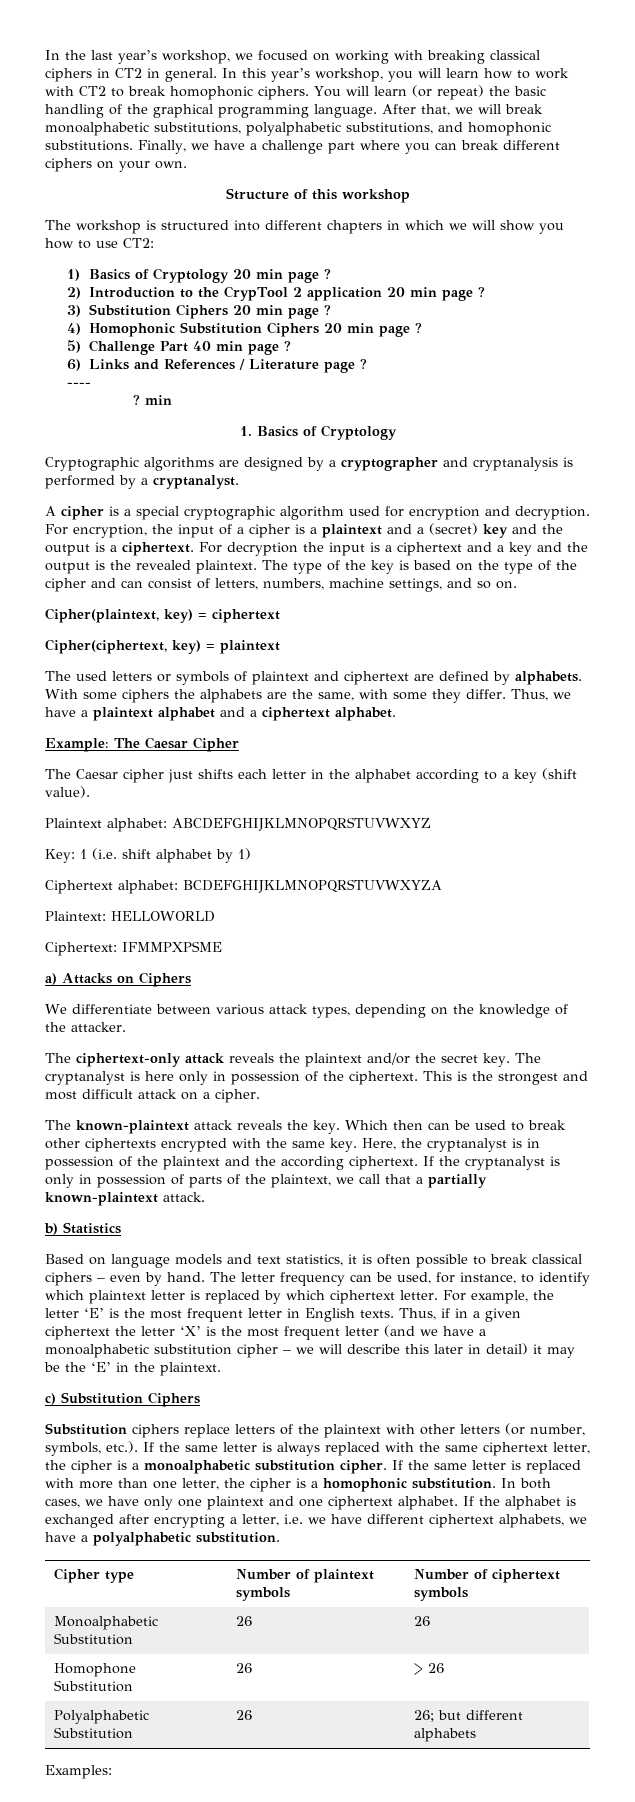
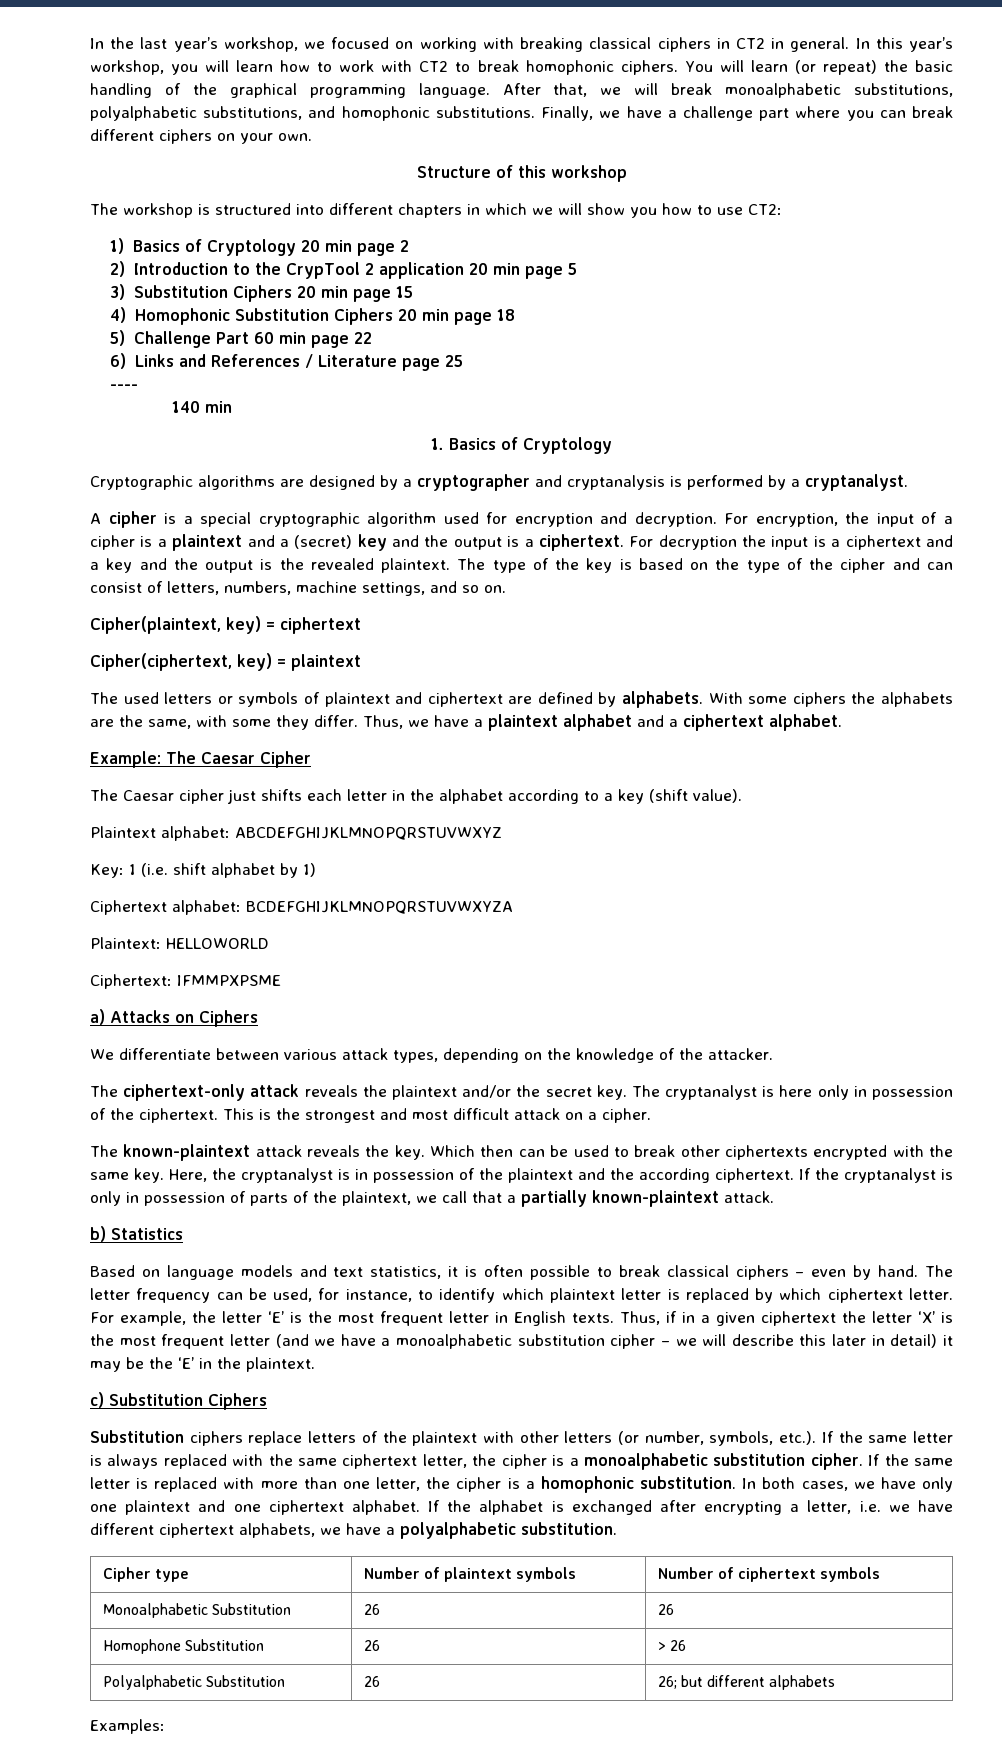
[324,269,332,279] ? -> [399,240,409,252] 2
[478,287,486,297] ? -> [567,263,577,275] 5
[324,305,332,315] ? -> [395,286,413,298] 15
[415,323,423,333] ? -> [496,309,515,321] 18
[193,341,292,355] 40 min page ? -> [253,332,372,348] 60 min page 22
[360,359,368,369] ? -> [444,355,463,367] 25
[133,395,141,405] ? -> [171,401,200,413] 140

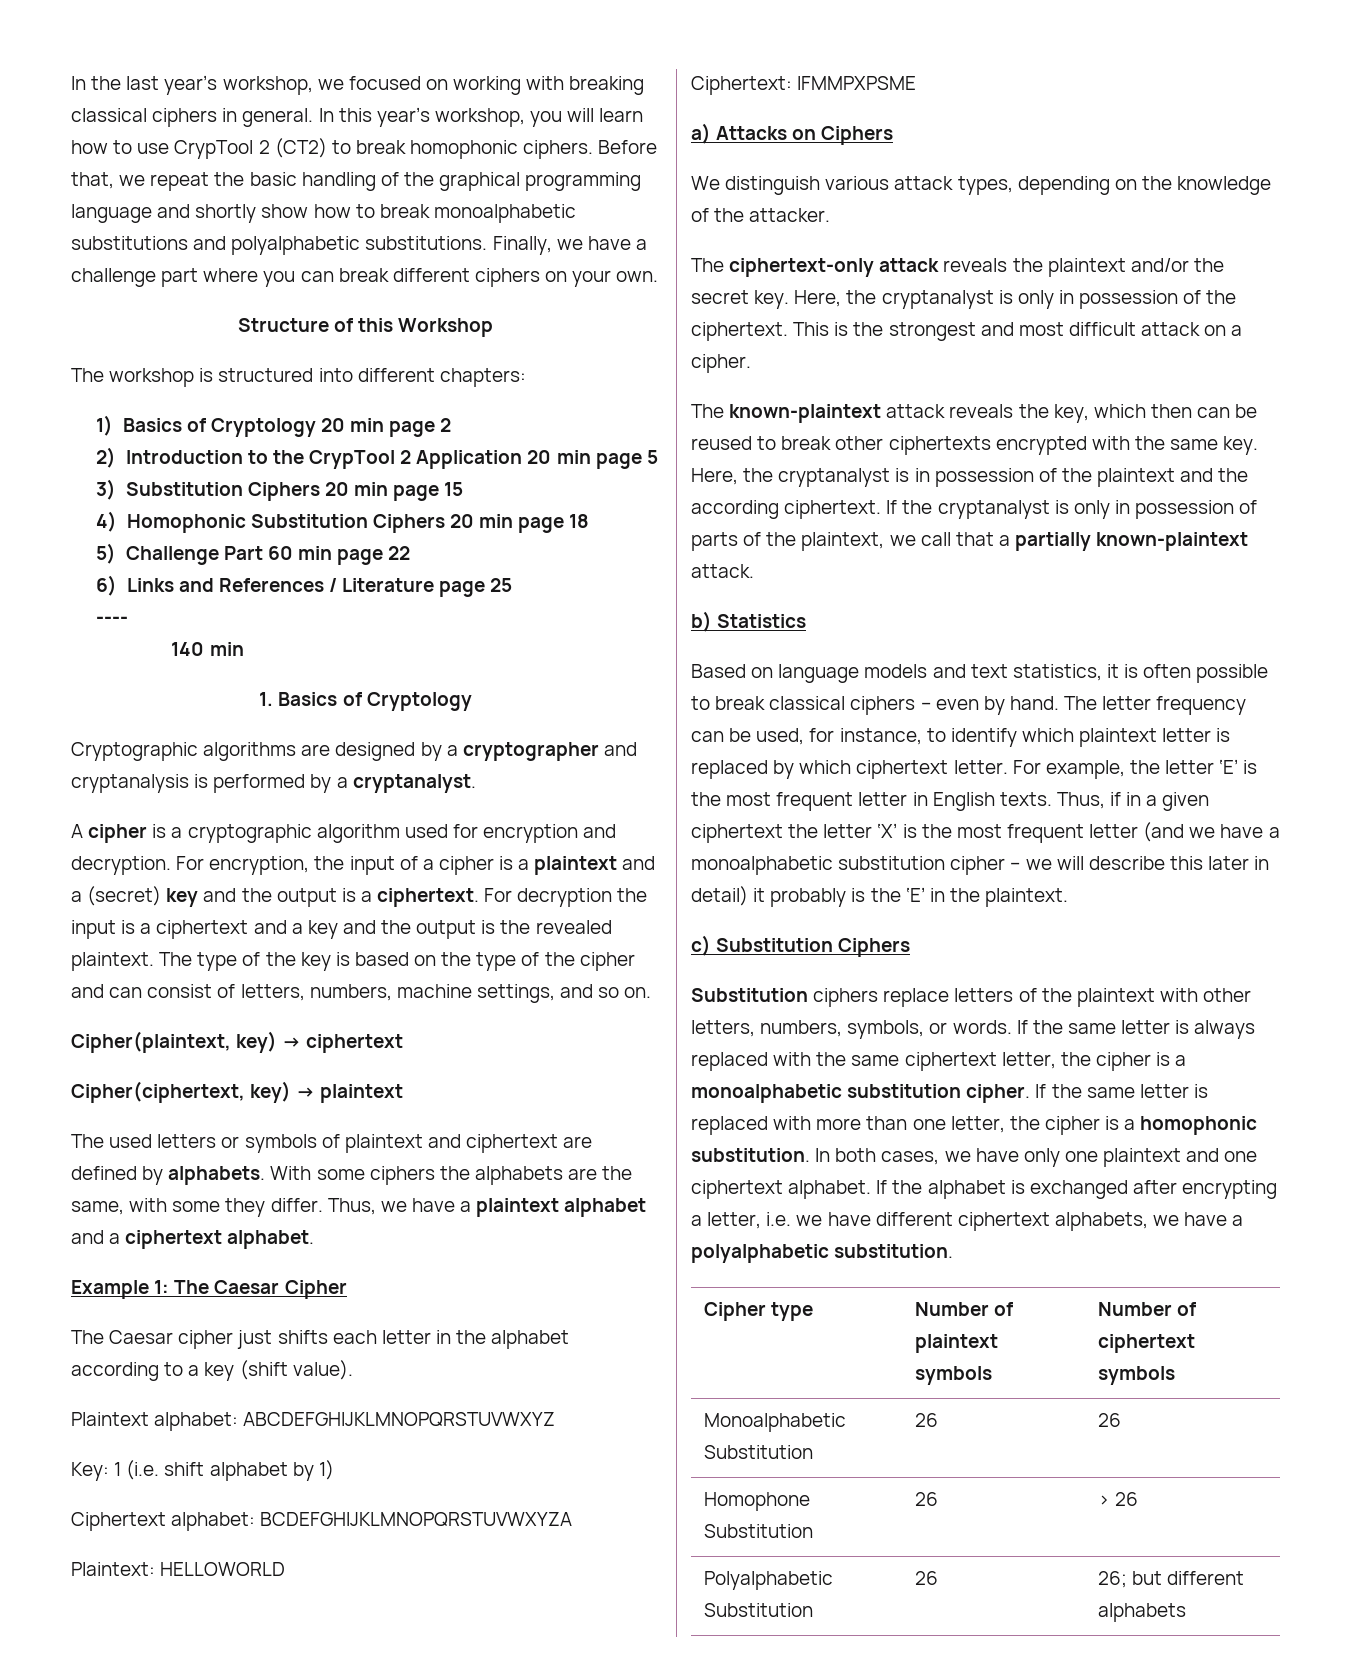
[735,38,785,49] CT2 in -> (238, 115) none
[339,60,877,75] work with CT2 to break homophonic ciphers. You will learn (or repeat) -> [137,138,658,159] [71,172,210,191] use CrypTool 2 (CT2) to break homophonic ciphers. Before that, we repeat
[418,83,953,98] [90,106,430,121] language. After that, we will break monoalphabetic substitutions, polyalphabetic substitutions, and homophonic -> [71,204,576,223] [71,236,361,255] language and shortly show how to break monoalphabetic substitutions and polyalphabetic
[550,165,627,182] workshop -> [398,318,494,337] Workshop
[398,203,782,218] chapters in which we will show you how to use CT2: -> [439,368,526,387] chapters:
[378,262,464,279] application -> [416,450,523,469] Application
[200,512,252,527] special -> (183, 832) none
[266,622,275,630] = -> [282,1037,302,1048] →
[277,659,286,667] = -> [296,1087,316,1098] →
[90,751,161,768] Example: -> [71,1280,170,1299] Example 1:
[119,1048,279,1060] differentiate between -> [725,176,821,195] distinguish
[631,1085,813,1100] The cryptanalyst is here -> [794,290,1013,309] Here, the cryptanalyst is
[394,1145,476,1160] key. Which -> [1053,404,1146,423] key, which
[573,1145,609,1157] used -> [691,436,752,450] reused
[90,1357,144,1372] may be -> [770,888,866,907] probably is
[564,1431,817,1446] letters (or number, symbols, etc.). -> [691,1020,1012,1039] letters, numbers, symbols, or words.
[90,1719,165,1734] // Examples: -> (1186, 1612) none

